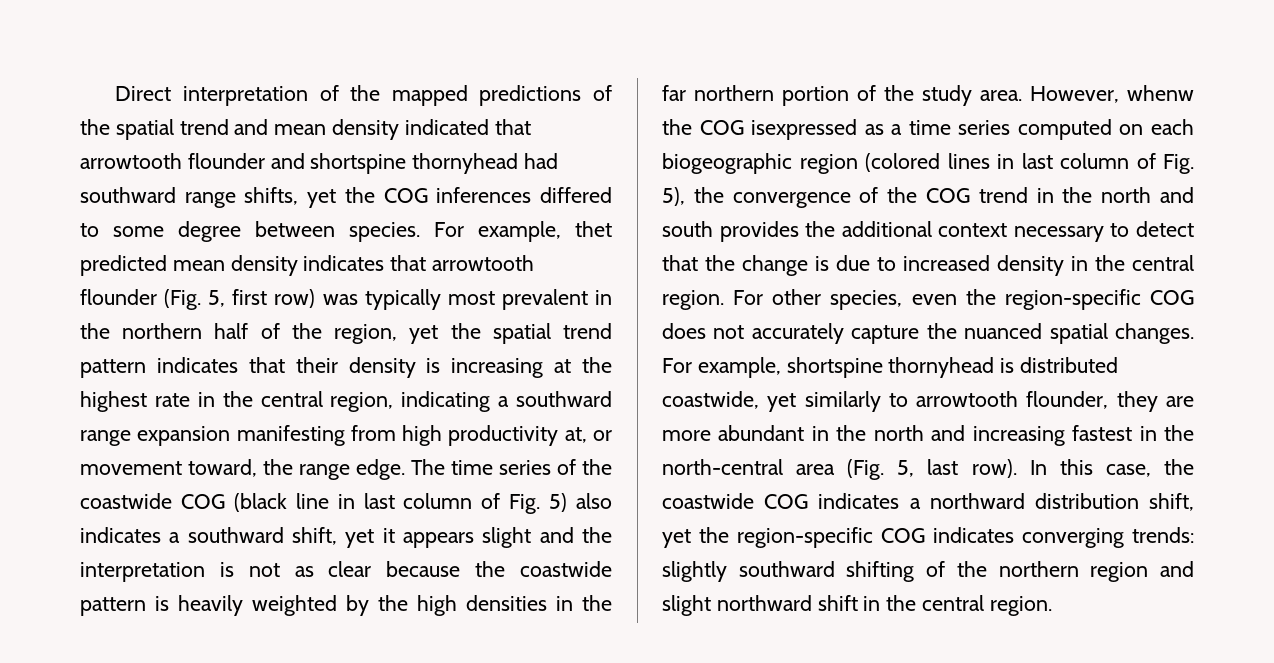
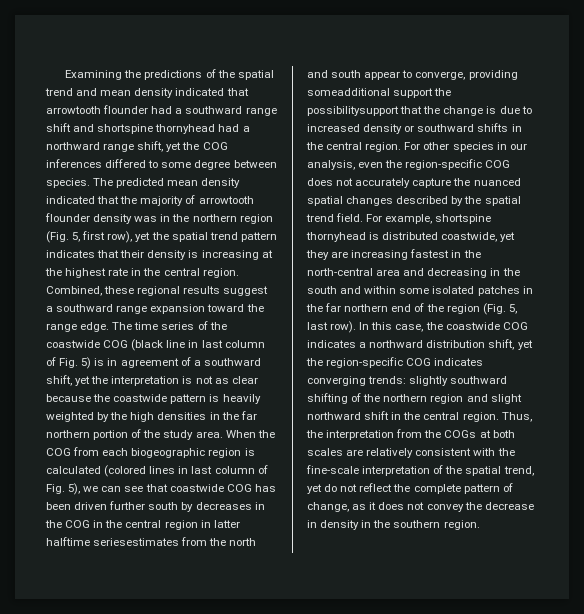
[115,85,468,106] Direct interpretation of the mapped -> [65,70,142,80] Examining the
[270,153,559,174] [80,187,299,208] and shortspine thornyhead had southward range shifts, -> [151,106,277,116] [46,123,250,134] [46,141,164,152] had a southward range shift and shortspine thornyhead had a northward range shift,
[434,221,612,242] [80,255,535,276] [80,289,612,310] [80,323,398,344] For example, thet predicted mean density indicates that arrowtooth flounder (Fig. 5, first row) was typically most prevalent in the northern half of the region, -> [93,178,241,188] [46,195,254,206] [45,213,273,224] [46,231,133,243] The predicted mean density indicated that the majority of arrowtooth flounder density was in the northern region (Fig. 5, first row),
[330,391,612,412] [80,425,612,446] [80,459,257,477] region, indicating a southward range expansion manifesting from high productivity at, or movement toward, -> [202,268,239,278] [46,286,269,296] [46,304,245,314] region. Combined, these regional results suggest a southward range expansion toward
[575,493,612,509] [80,527,574,548] also indicates a southward shift, yet it appears slight and -> [94,357,261,368] [46,375,91,386] is in agreement of a southward shift, yet
[1030,85,1194,103] [662,119,1144,140] However, whenw the COG isexpressed as a time series computed on -> [225,430,275,438] [46,447,100,456] When the COG from
(858, 164) none -> [244,448,255,456] [46,466,101,474] is calculated
[693,187,1194,208] [662,221,1194,242] the convergence of the COG trend in the north and south provides the additional context necessary to detect -> [83,484,276,492] [46,501,265,512] [45,520,240,530] [46,537,257,546] [307,70,518,80] [307,88,452,98] [307,106,399,116] we can see that coastwide COG has been driven further south by decreases in the COG in the central region in latter halftime seriesestimates from the north and south appear to converge, providing someadditional support the possibilitysupport
(1064, 265) none -> [404,123,509,132] or southward shifts
[830,290,903,310] species, -> [452,142,527,152] [307,160,355,170] species in our analysis,
[1115,323,1194,344] changes. -> [346,196,521,206] [306,213,364,222] changes described by the spatial trend field.
[804,391,1194,412] [662,425,966,441] similarly to arrowtooth flounder, they are more abundant in the north and -> [306,250,349,260] they are
(836, 469) none -> [403,268,520,278] [307,286,533,296] [306,303,480,314] and decreasing in the south and within some isolated patches in the far northern end of the region
(1052, 606) none -> [501,412,532,422] [306,429,515,440] [307,448,515,458] [306,465,534,476] [307,483,513,494] [307,502,534,512] [307,520,480,530] Thus, the interpretation from the COGs at both scales are relatively consistent with the fine-scale interpretation of the spatial trend, yet do not reflect the complete pattern of change, as it does not convey the decrease in density in the southern region.

